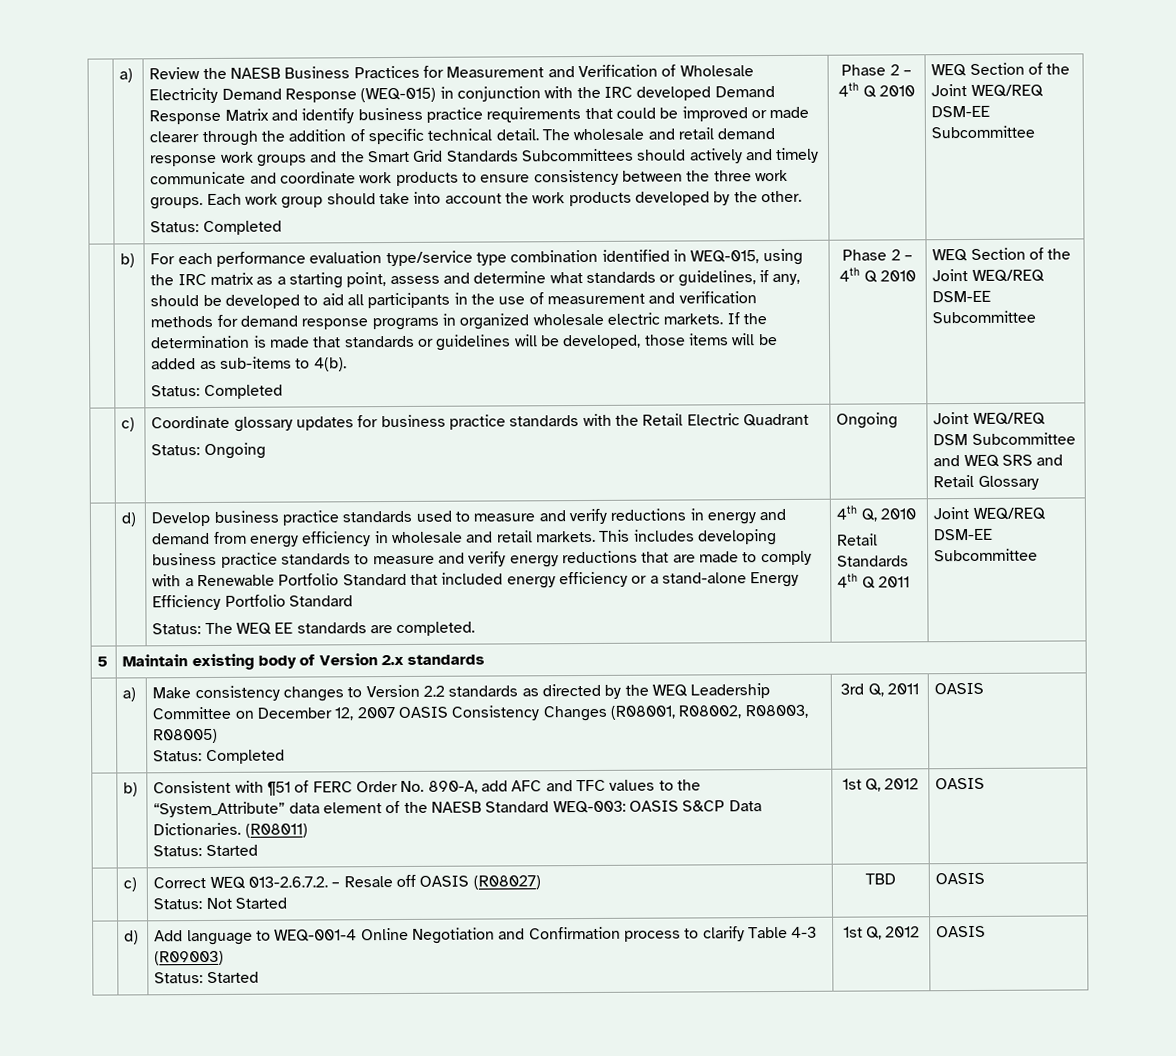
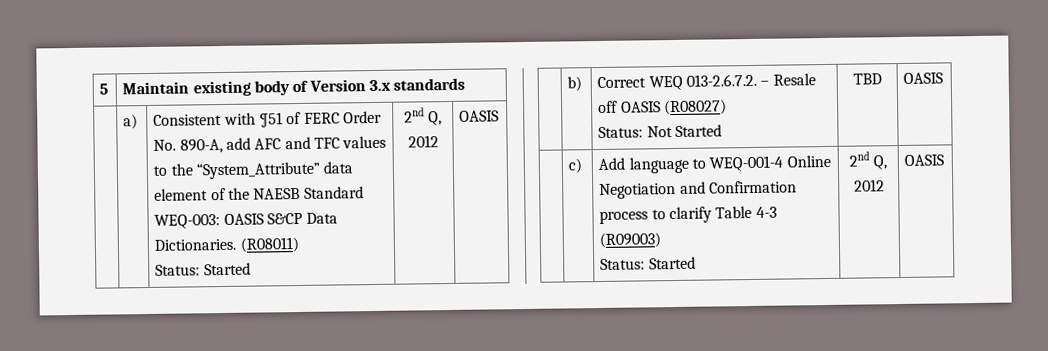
[119,68,134,83] [149,64,754,80] [149,86,775,104] [149,106,810,125] [149,127,776,147] [150,147,820,167] [150,169,788,187] [150,190,802,210] [150,220,282,236] [841,64,912,76] [838,82,915,98] [931,62,1071,77] [931,84,1044,97] [931,105,991,118] [931,125,1036,139] [120,253,136,268] [150,248,803,267] [150,270,801,289] [150,291,757,309] [150,312,767,331] [150,333,778,351] [151,356,347,372] [151,384,283,400] [842,249,913,261] [839,267,916,283] [932,247,1072,262] [932,269,1045,282] [932,290,992,303] [932,310,1037,324] [121,417,136,432] [151,413,809,432] [151,442,266,460] [836,412,899,429] [933,412,1046,425] [933,432,1076,446] [933,454,1064,468] [933,474,1039,490] [121,512,137,527] [151,508,787,527] [152,529,777,548] [152,550,812,568] [152,571,800,589] [152,594,353,611] [152,621,476,637] [836,505,916,522] [837,533,879,546] [837,555,910,567] [837,573,910,589] [933,507,1046,520] [934,528,994,541] [934,548,1039,562] | a) | Review the NAESB Business Practices for Measurement and Verification of Wholesale Electricity Demand Response (WEQ-015) in conjunction with the IRC developed Demand Response Matrix and identify business practice requirements that could be improved or made clearer through the addition of specific technical detail. The wholesale and retail demand response work groups and the Smart Grid Standards Subcommittees should actively and timely communicate and coordinate work products to ensure consistency between the three work groups. Each work group should take into account the work products developed by the other. // Status: Completed | Phase 2 – 4th Q 2010 | WEQ Section of the Joint WEQ/REQ DSM-EE Subcommittee // | b) | For each performance evaluation type/service type combination identified in WEQ-015, using the IRC matrix as a starting point, assess and determine what standards or guidelines, if any, should be developed to aid all participants in the use of measurement and verification methods for demand response programs in organized wholesale electric markets. If the determination is made that standards or guidelines will be developed, those items will be added as sub-items to 4(b). // Status: Completed | Phase 2 – 4th Q 2010 | WEQ Section of the Joint WEQ/REQ DSM-EE Subcommittee // | c) | Coordinate glossary updates for business practice standards with the Retail Electric Quadrant // Status: Ongoing | Ongoing | Joint WEQ/REQ DSM Subcommittee and WEQ SRS and Retail Glossary // | d) | Develop business practice standards used to measure and verify reductions in energy and demand from energy efficiency in wholesale and retail markets. This includes developing business practice standards to measure and verify energy reductions that are made to comply with a Renewable Portfolio Standard that included energy efficiency or a stand-alone Energy Efficiency Portfolio Standard // Status: The WEQ EE standards are completed. | 4th Q, 2010 // Retail Standards 4th Q 2011 | Joint WEQ/REQ DSM-EE Subcommittee // -> (99, 89) none
[380,654,404,666] 2.x -> [368,79,391,92] 3.x
[152,683,771,702] [152,704,808,722] [153,728,219,744] [153,749,285,765] [840,683,919,697] [934,682,985,695] [123,782,139,797] | Make consistency changes to Version 2.2 standards as directed by the WEQ Leadership Committee on December 12, 2007 OASIS Consistency Changes (R08001, R08002, R08003, R08005) // Status: Completed | 3rd Q, 2011 | OASIS // | b) -> (139, 122) none
[841,778,862,790] 1st -> [403,107,425,123] 2nd
[123,877,138,892] c) -> [567,76,583,92] b)
[124,930,140,945] d) -> [568,158,583,174] c)
[842,926,863,938] 1st -> [848,151,870,167] 2nd

